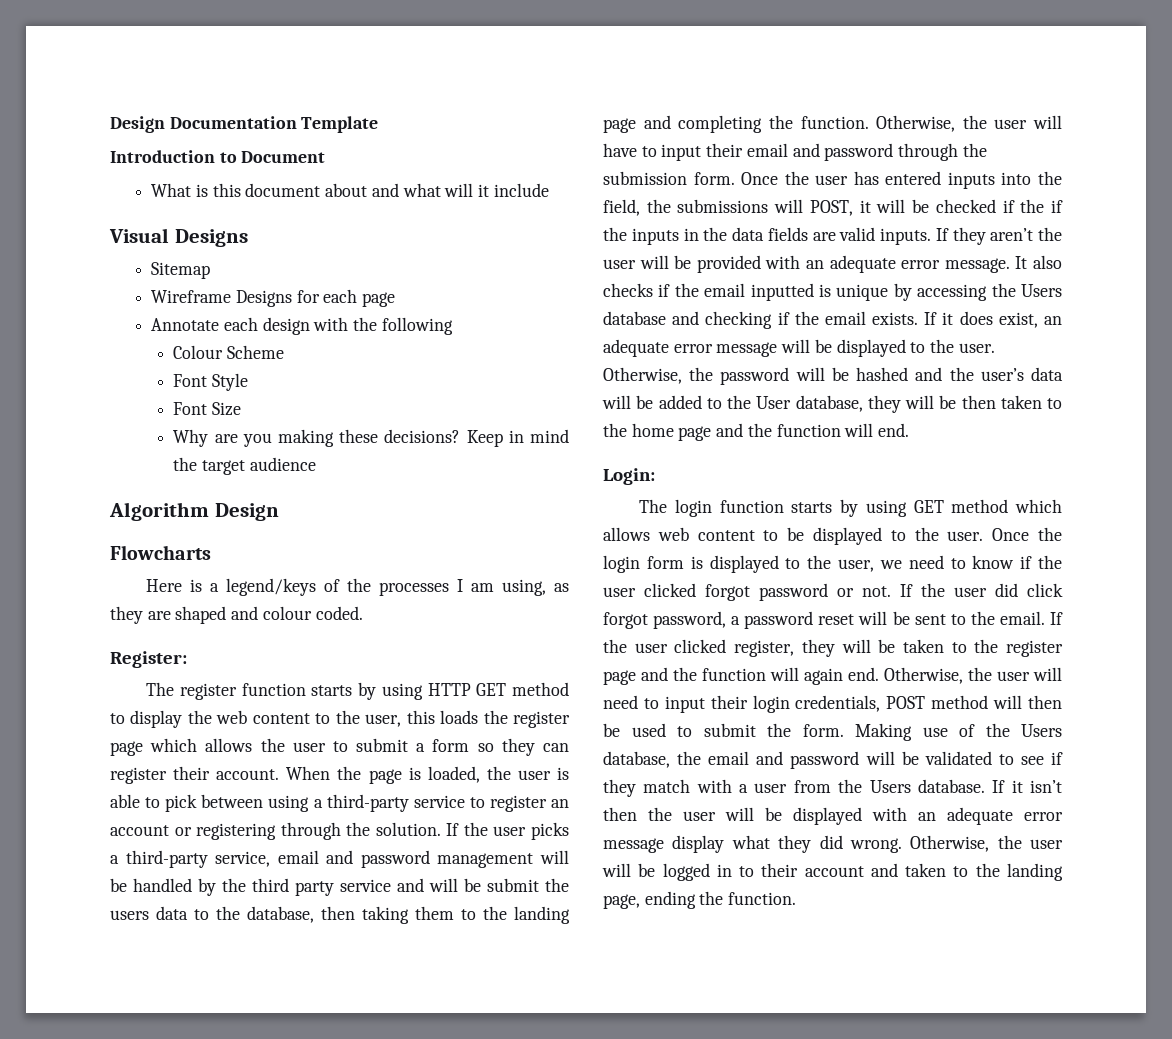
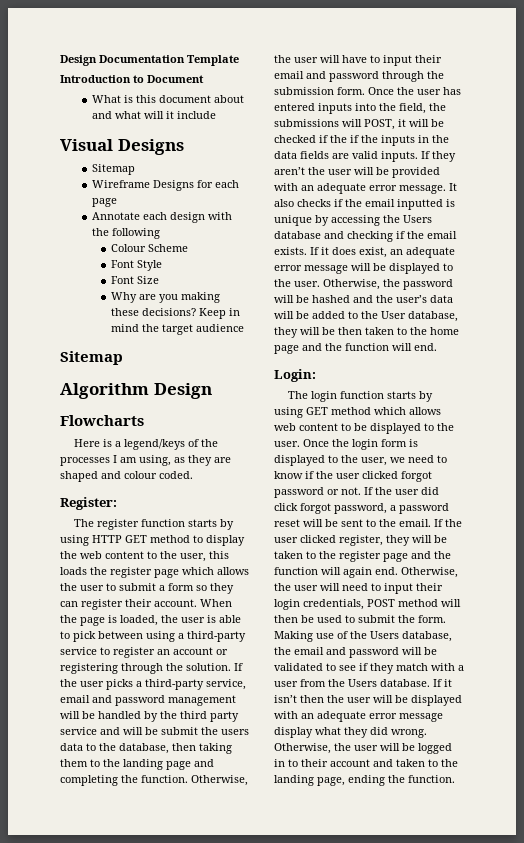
(316, 464) none -> [60,351,123,365] // Sitemap

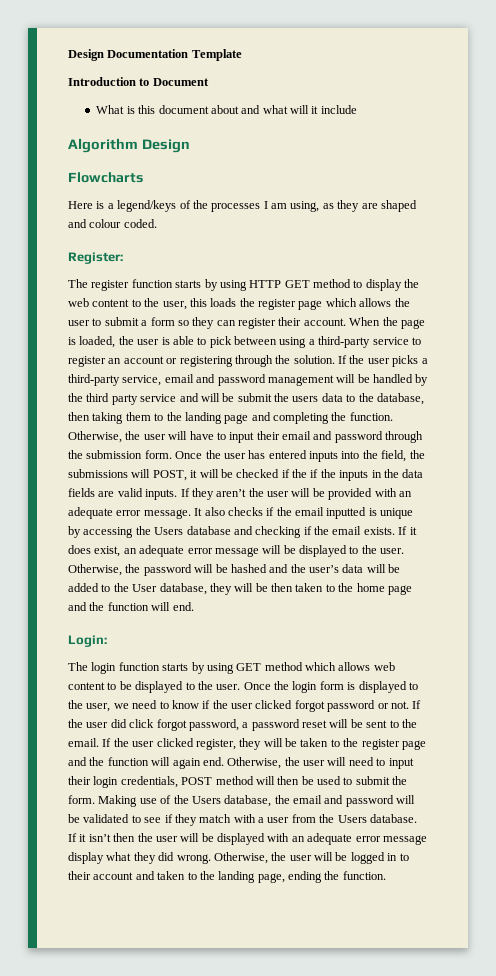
[60,139,184,155] [91,164,135,175] [91,180,239,191] [91,198,117,207] [91,212,232,223] [91,228,160,239] [111,244,189,252] [111,260,163,271] [111,276,160,284] [111,292,221,303] [111,308,241,319] [111,324,245,335] [60,351,123,365] // Visual Designs // Sitemap // Wireframe Designs for each page // Annotate each design with the following // Colour Scheme // Font Style // Font Size // Why are you making these decisions? Keep in mind the target audience // Sitemap -> (357, 109) none

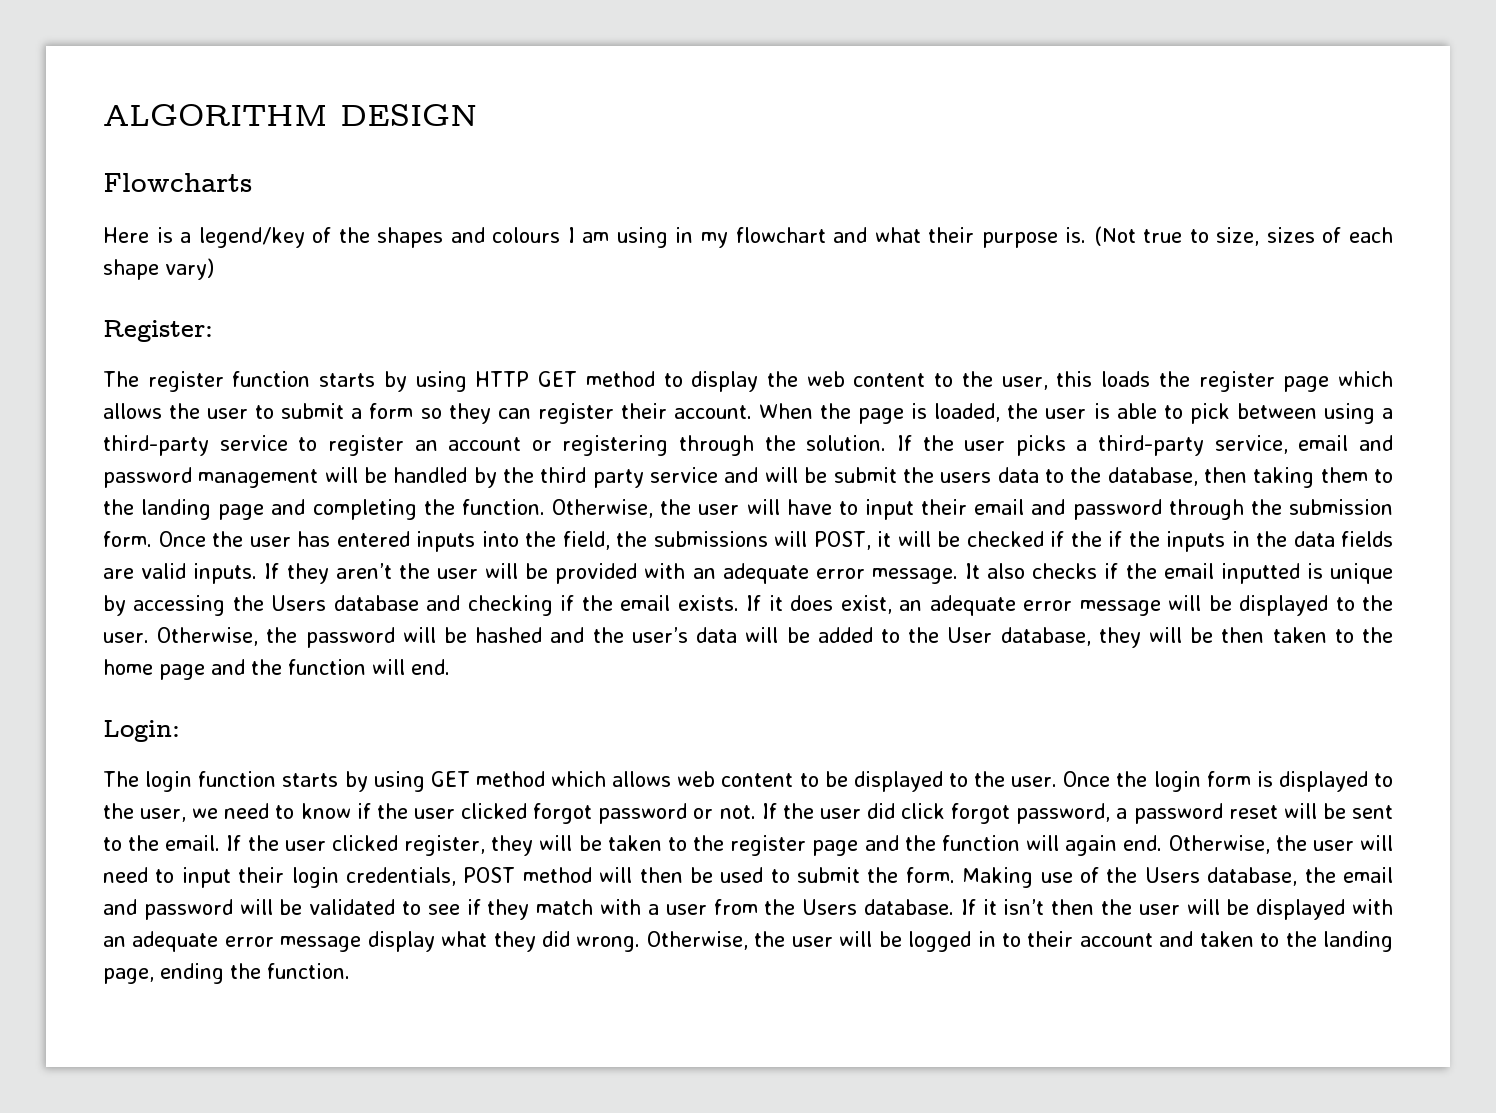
[68,49,242,61] [68,77,209,86] [96,105,357,114] [68,138,190,153] Design Documentation Template // Introduction to Document // What is this document about and what will it include // Algorithm Design -> [103,104,478,126] ALGORITHM DESIGN
[117,200,417,212] [68,219,157,228] legend/keys of the processes I am using, as they are shaped and colour coded. -> [198,226,1393,248] [103,258,214,280] legend/key of the shapes and colours I am using in my flowchart and what their purpose is. (Not true to size, sizes of each shape vary)

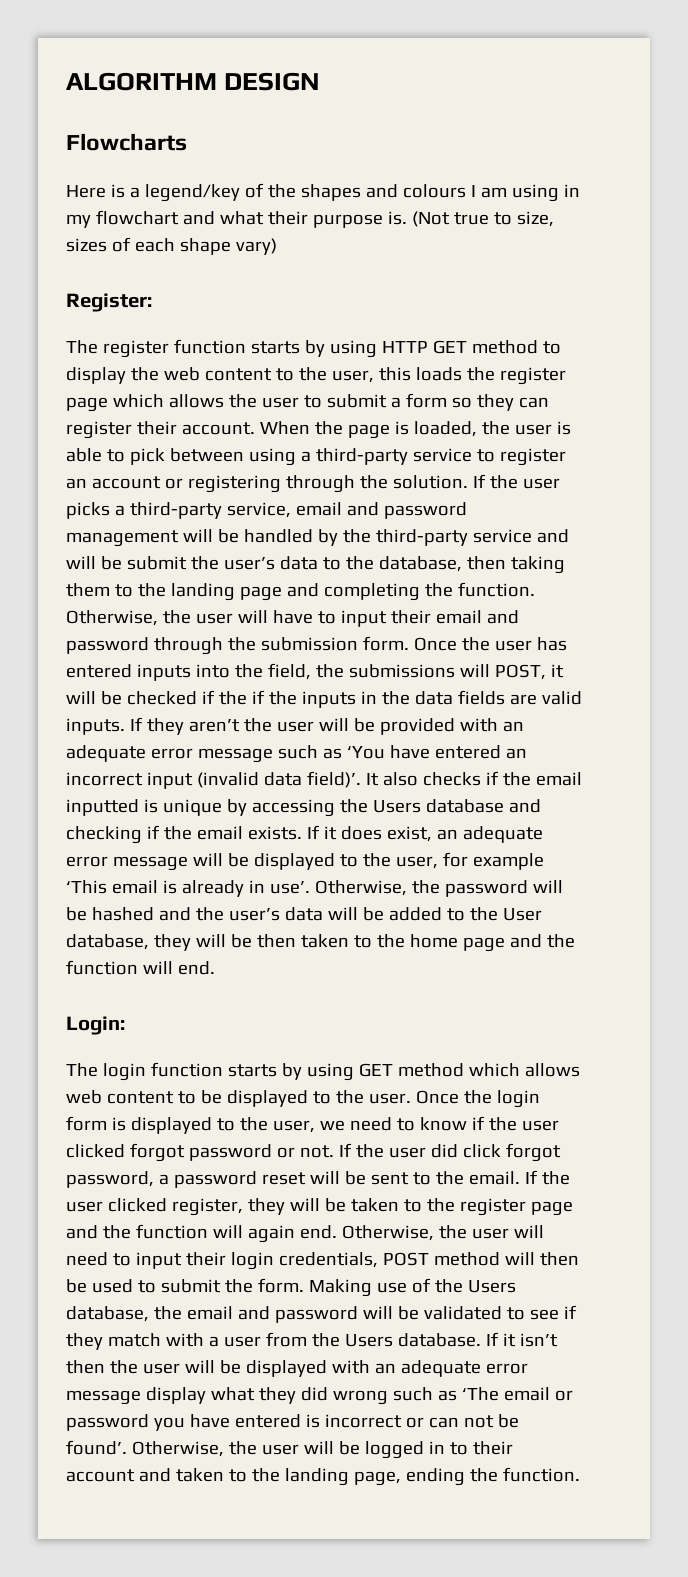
[540,467,644,488] third party -> [375,529,468,546] third-party
[940,472,992,483] users -> [223,557,275,570] user’s
[871,568,958,584] message. -> [197,745,527,763] [66,771,361,789] message such as ‘You have entered an incorrect input (invalid data field)’.
[103,632,149,643] user. -> [395,852,544,870] [66,880,310,897] user, for example ‘This email is already in use’.
[576,936,641,952] wrong. -> [332,1387,573,1405] [66,1414,519,1431] [66,1440,127,1455] wrong such as ‘The email or password you have entered is incorrect or can not be found’.

